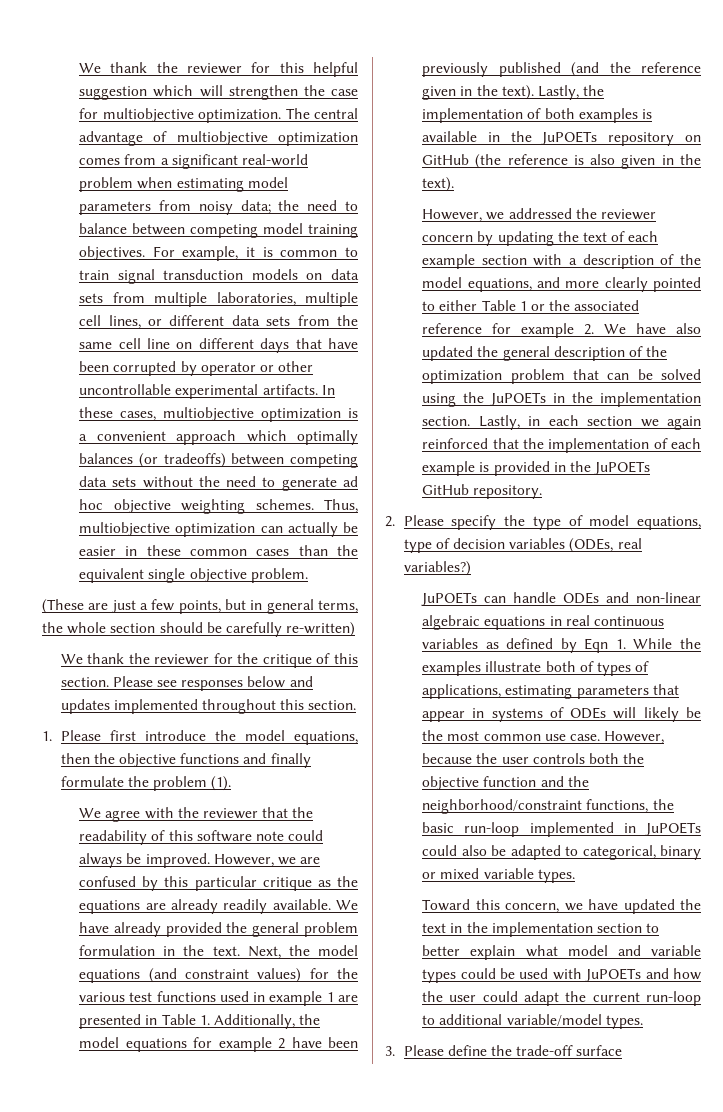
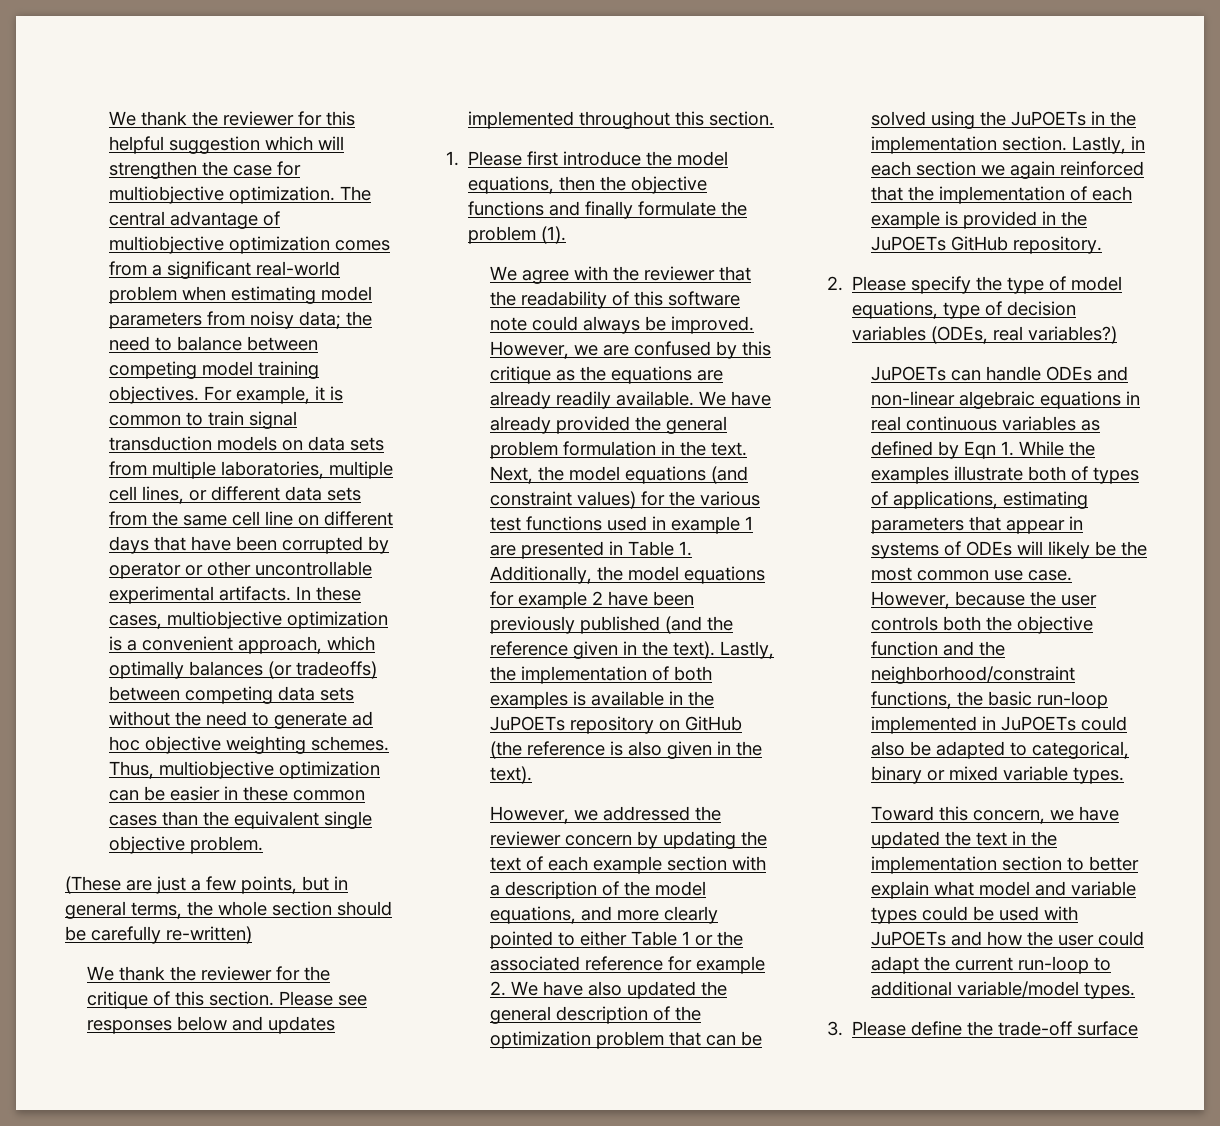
[176,430,237,445] approach -> [237,636,322,654] approach,
[287,522,338,537] actually -> (139, 795) none
[194,876,257,891] particular -> (771, 348) none

